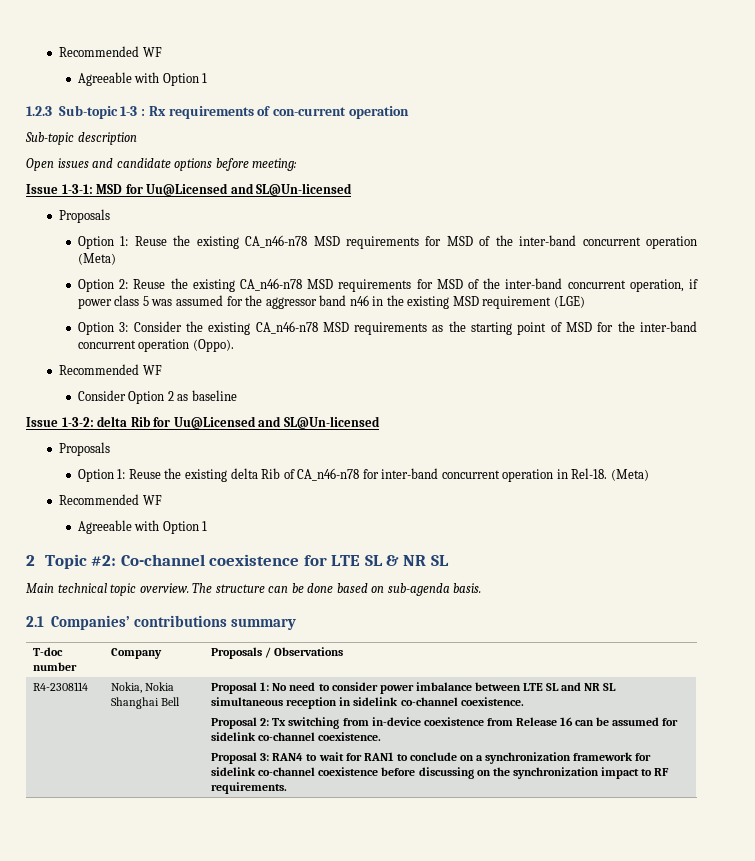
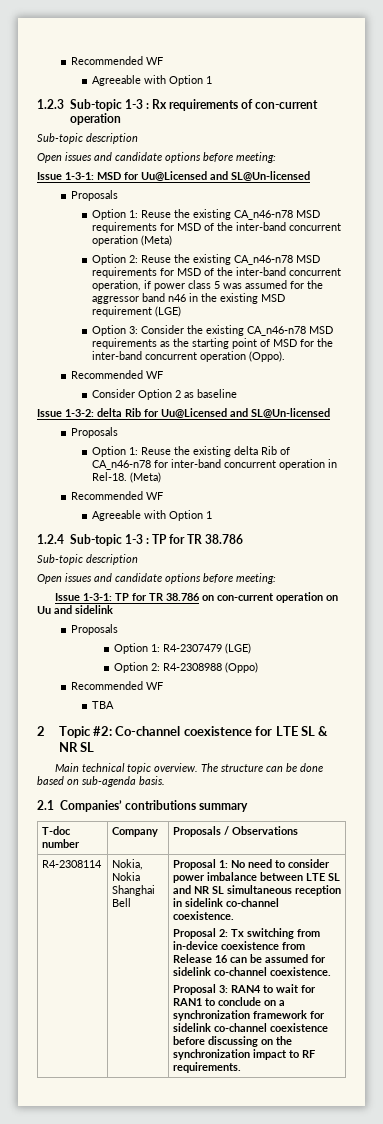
(208, 526) none -> [37,534,244,546] [37,554,138,565] [37,573,276,584] [55,592,339,603] [37,605,113,614] [70,624,118,635] [114,643,252,654] [114,662,259,673] [70,681,163,690] [92,701,115,709] // 1.2.4 Sub-topic 1-3 : TP for TR 38.786 // Sub-topic description // Open issues and candidate options before meeting: // Issue 1-3-1: TP for TR 38.786 on con-current operation on Uu and sidelink // Proposals // Option 1: R4-2307479 (LGE) // Option 2: R4-2308988 (Oppo) // Recommended WF // TBA

